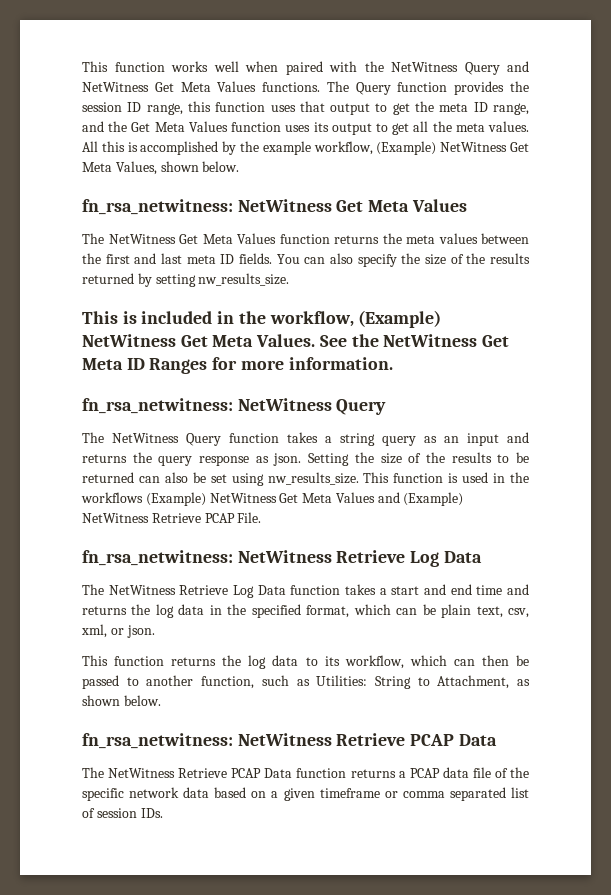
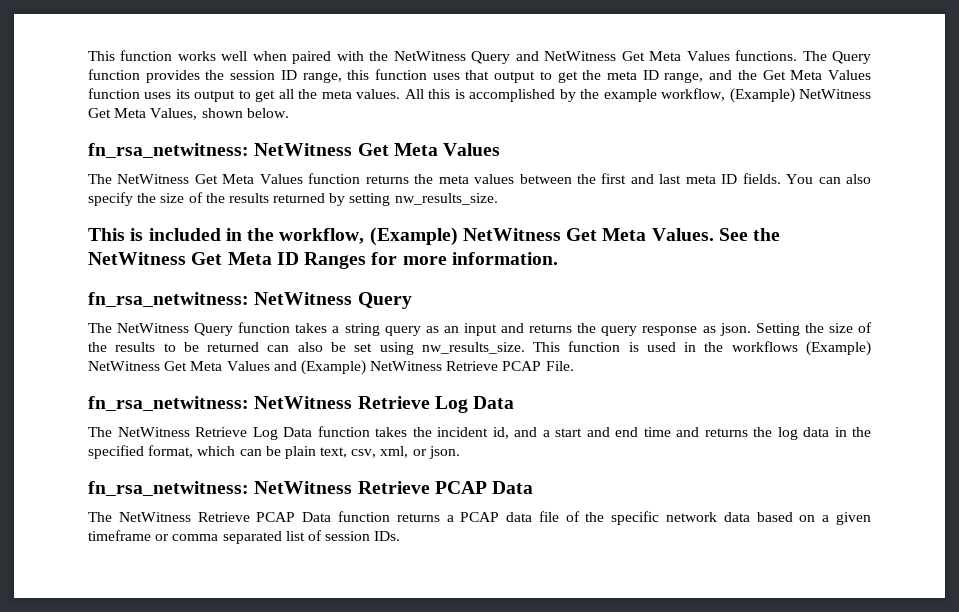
(376, 589) none -> [412,427,537,439] the incident id, and
[82,655,529,669] [82,675,530,689] [82,695,161,706] // This function returns the log data to its workflow, which can then be passed to another function, such as Utilities: String to Attachment, as shown below. -> (460, 452) none

